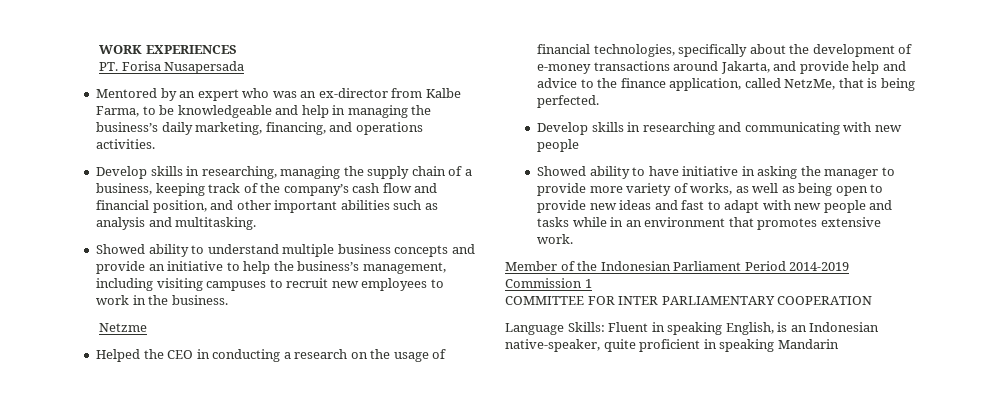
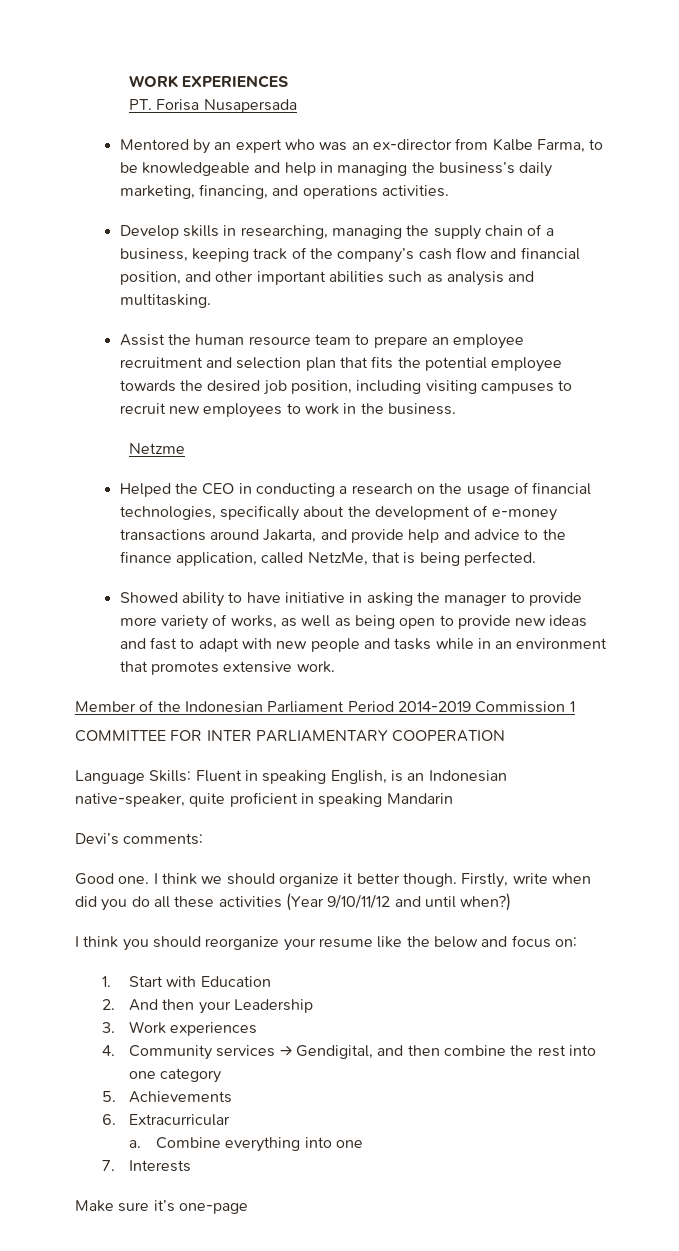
[95,244,475,257] [95,261,446,274] Showed ability to understand multiple business concepts and provide an initiative to help the business’s management, -> [119,334,525,349] [119,356,563,372] [119,380,352,395] Assist the human resource team to prepare an employee recruitment and selection plan that fits the potential employee towards the desired job position,
[536,122,902,135] [536,139,579,152] // Develop skills in researching and communicating with new people -> (536, 558) none
(839, 344) none -> [75,833,204,845] [75,873,591,888] [75,893,512,911] [75,935,577,951] [102,976,271,987] [102,999,313,1014] [102,1021,258,1036] [102,1045,596,1060] [129,1068,222,1083] [102,1091,233,1103] [102,1114,231,1126] [129,1137,364,1152] [102,1160,192,1172] [75,1200,248,1214] // Devi’s comments: // Good one. I think we should organize it better though. Firstly, write when did you do all these activities (Year 9/10/11/12 and until when?) // I think you should reorganize your resume like the below and focus on: // 1. Start with Education // 2. And then your Leadership // 3. Work experiences // 4. Community services → Gendigital, and then combine the rest into one category // 5. Achievements // 6. Extracurricular // a. Combine everything into one // 7. Interests // Make sure it’s one-page

